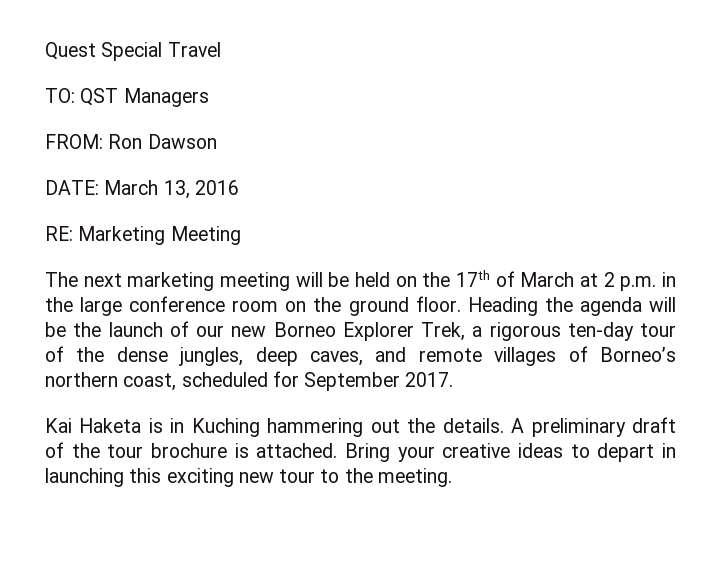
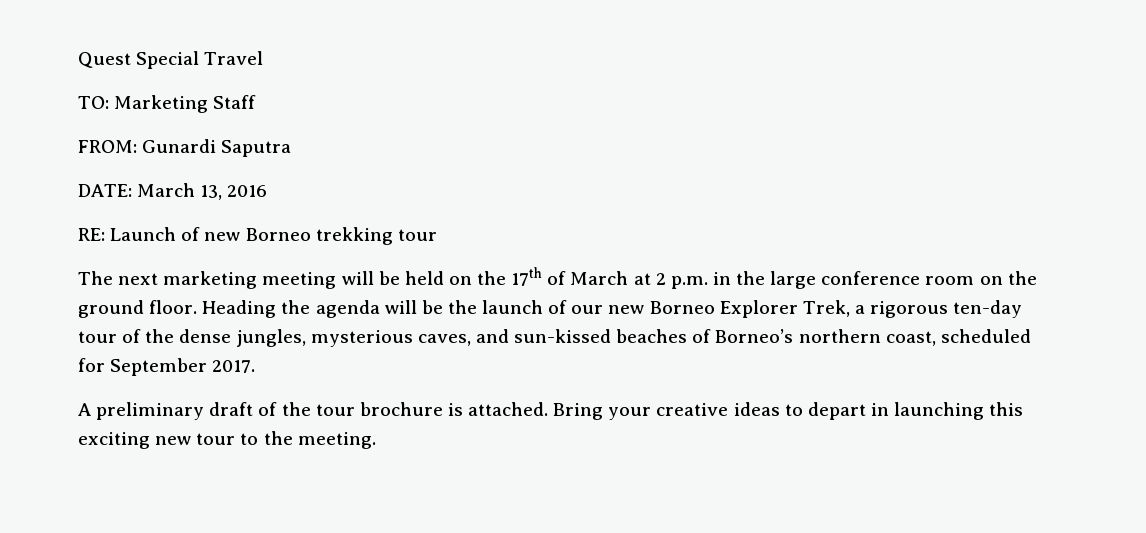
[80,88,209,107] QST Managers -> [114,95,257,113] Marketing Staff
[108,134,217,149] Ron Dawson -> [142,139,292,157] Gunardi Saputra
[78,226,241,245] Marketing Meeting -> [110,227,437,245] Launch of new Borneo trekking tour
[255,347,298,366] deep -> [310,330,413,347] mysterious
[418,347,557,366] remote villages -> [514,329,688,343] sun-kissed beaches
[45,418,504,437] Kai Haketa is in Kuching hammering out the details. -> (256, 366) none

